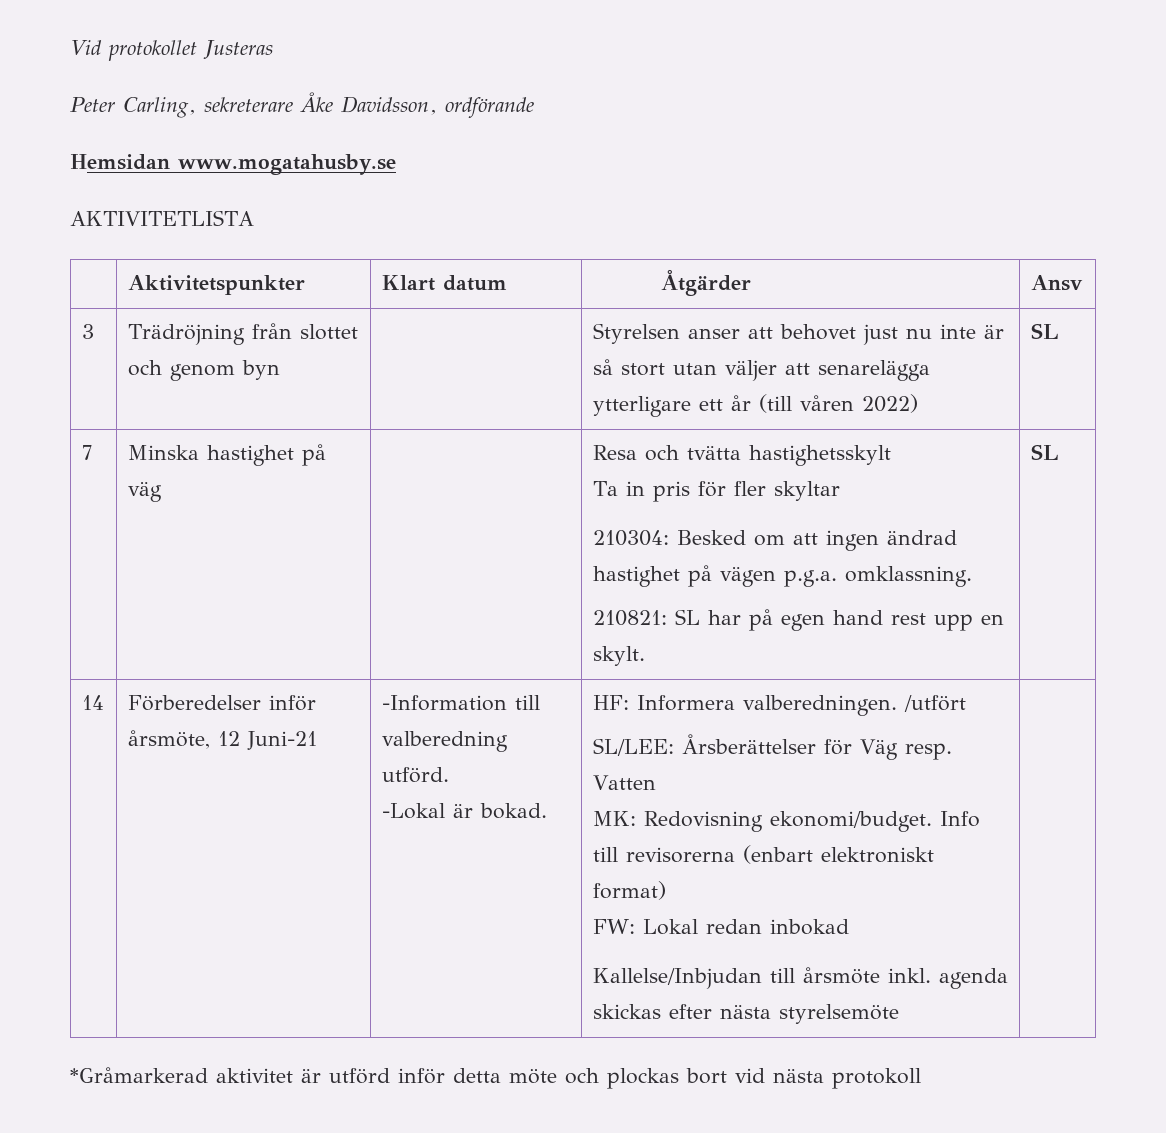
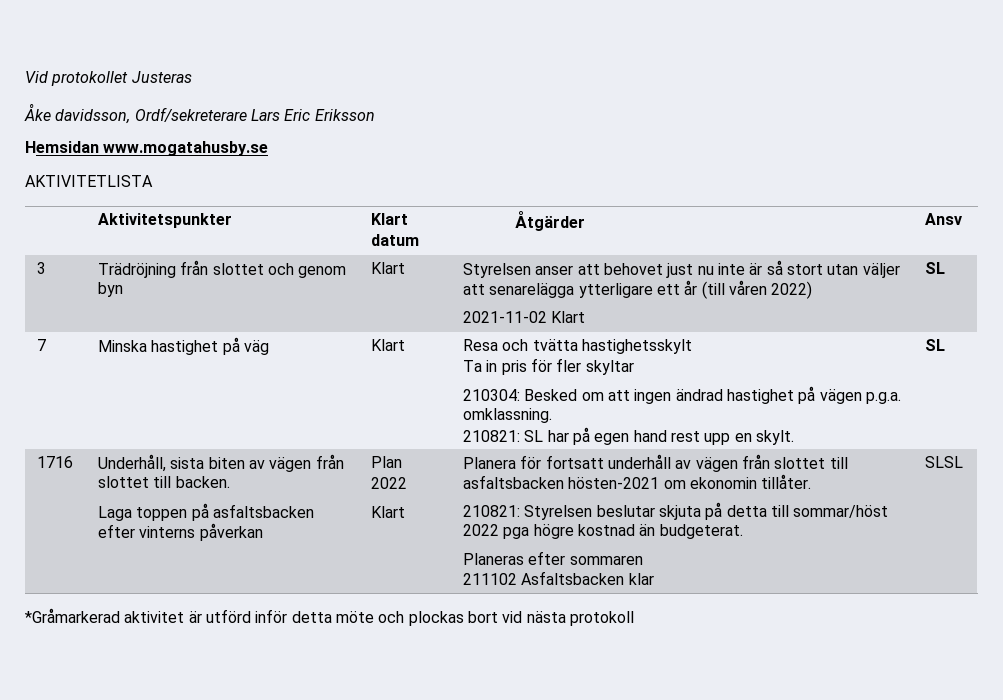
[70,92,534,118] Peter Carling, sekreterare Åke Davidsson, ordförande -> [24,103,375,124] Åke davidsson, Ordf/sekreterare Lars Eric Eriksson
(280, 370) none -> [371,262,406,274] Klart
(918, 403) none -> [463,311,586,323] // 2021-11-02 Klart
(162, 492) none -> [371,339,406,351] Klart
[81,695,104,710] [127,695,316,711] [127,730,317,750] [381,695,540,711] [381,731,508,752] [381,767,449,783] [381,803,547,819] [592,695,966,716] [592,734,952,760] [592,775,656,790] [592,811,980,832] [592,845,934,864] [592,881,666,900] [592,919,849,935] [592,967,1008,989] [592,1004,899,1024] 14 | Förberedelser inför årsmöte, 12 Juni-21 | -Information till valberedning utförd. // -Lokal är bokad. | HF: Informera valberedningen. /utfört // SL/LEE: Årsberättelser för Väg resp. Vatten // MK: Redovisning ekonomi/budget. Info till revisorerna (enbart elektroniskt format) // FW: Lokal redan inbokad // Kallelse/Inbjudan till årsmöte inkl. agenda skickas efter nästa styrelsemöte | -> [37,456,74,468] [98,454,344,472] [98,476,230,488] [98,503,315,521] [98,523,263,541] [371,456,403,468] [371,477,408,489] [371,506,406,518] [463,454,848,472] [463,474,812,489] [463,502,889,520] [463,524,743,539] [463,551,643,565] [463,571,654,585] [925,456,964,468] 1716 | Underhåll, sista biten av vägen från slottet till backen. // Laga toppen på asfaltsbacken efter vinterns påverkan | Plan 2022 // Klart | Planera för fortsatt underhåll av vägen från slottet till asfaltsbacken hösten-2021 om ekonomin tillåter. // 210821: Styrelsen beslutar skjuta på detta till sommar/höst 2022 pga högre kostnad än budgeterat. // Planeras efter sommaren // 211102 Asfaltsbacken klar | SLSL

